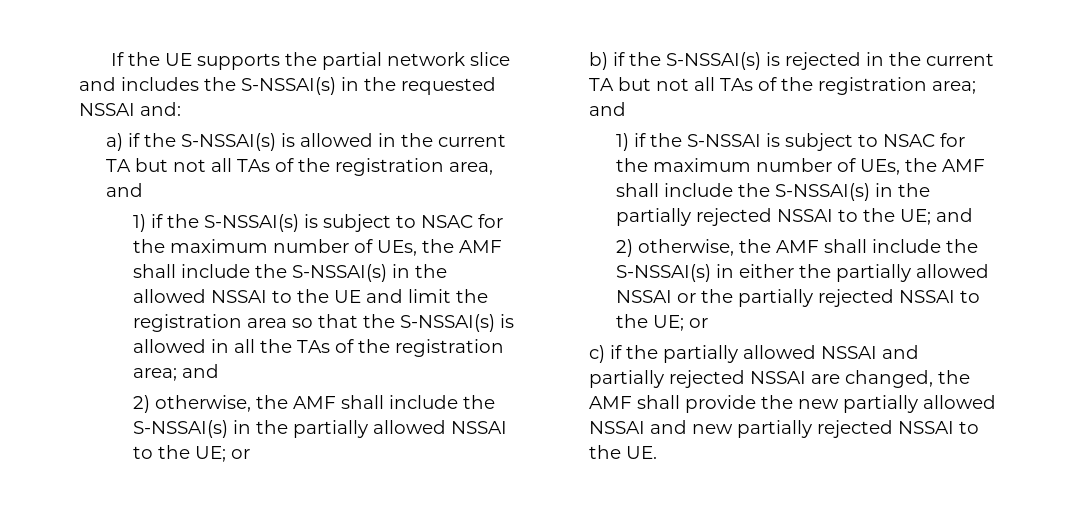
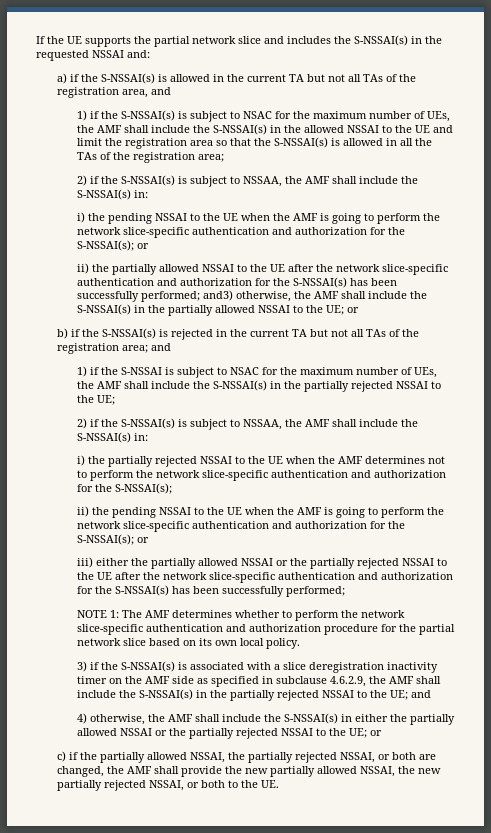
[181,364,219,378] [132,395,150,413] and // 2) -> [77,175,419,187] [77,189,149,200] [77,212,441,224] [77,227,406,238] [77,240,150,251] [77,263,449,275] [77,277,398,288] [77,290,234,302] // 2) if the S-NSSAI(s) is subject to NSSAA, the AMF shall include the S-NSSAI(s) in: // i) the pending NSSAI to the UE when the AMF is going to perform the network slice-specific authentication and authorization for the S-NSSAI(s); or // ii) the partially allowed NSSAI to the UE after the network slice-specific authentication and authorization for the S-NSSAI(s) has been successfully performed; and3)
[935,208,973,222] [615,239,633,257] and // 2) -> [77,418,419,430] [77,432,149,443] [77,455,446,467] [77,470,447,481] [77,483,173,494] [77,506,445,518] [77,521,406,532] [77,534,150,545] [77,557,448,569] [77,572,454,583] [77,585,346,597] [77,610,406,621] [77,624,456,635] [77,638,301,649] [77,661,439,673] [77,676,442,687] [77,689,432,701] [77,713,88,724] // 2) if the S-NSSAI(s) is subject to NSSAA, the AMF shall include the S-NSSAI(s) in: // i) the partially rejected NSSAI to the UE when the AMF determines not to perform the network slice-specific authentication and authorization for the S-NSSAI(s); // ii) the pending NSSAI to the UE when the AMF is going to perform the network slice-specific authentication and authorization for the S-NSSAI(s); or // iii) either the partially allowed NSSAI or the partially rejected NSSAI to the UE after the network slice-specific authentication and authorization for the S-NSSAI(s) has been successfully performed; // NOTE 1: The AMF determines whether to perform the network slice-specific authentication and authorization procedure for the partial network slice based on its own local policy. // 3) if the S-NSSAI(s) is associated with a slice deregistration inactivity timer on the AMF side as specified in subclause 4.6.2.9, the AMF shall include the S-NSSAI(s) in the partially rejected NSSAI to the UE; and // 4)
[820,345,919,359] [588,370,806,388] NSSAI and partially rejected NSSAI -> [189,752,416,763] NSSAI, the partially rejected NSSAI, or both
[588,420,687,434] NSSAI and -> [359,766,415,777] NSSAI, the
[897,421,954,434] NSSAI -> [148,780,225,791] NSSAI, or both

